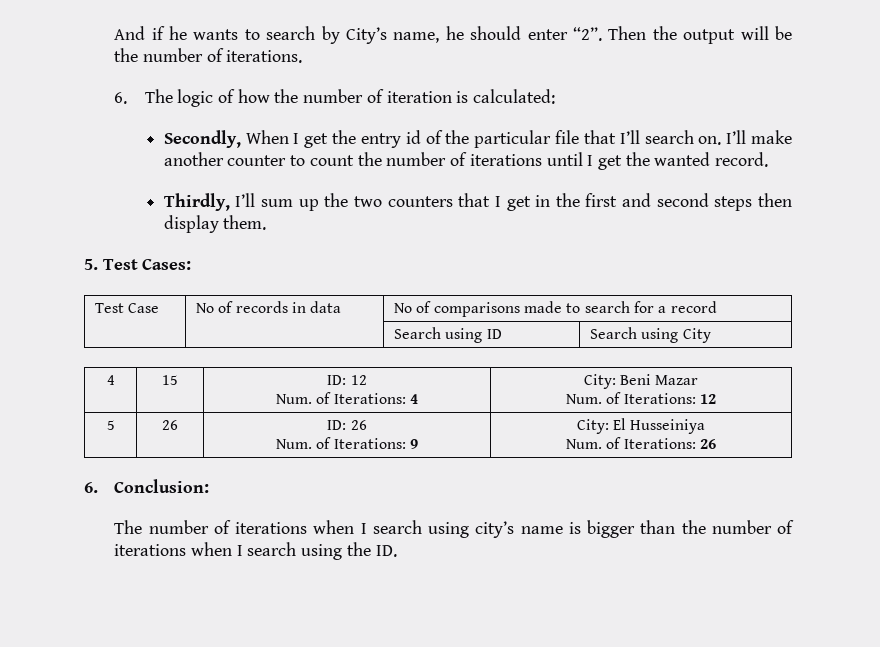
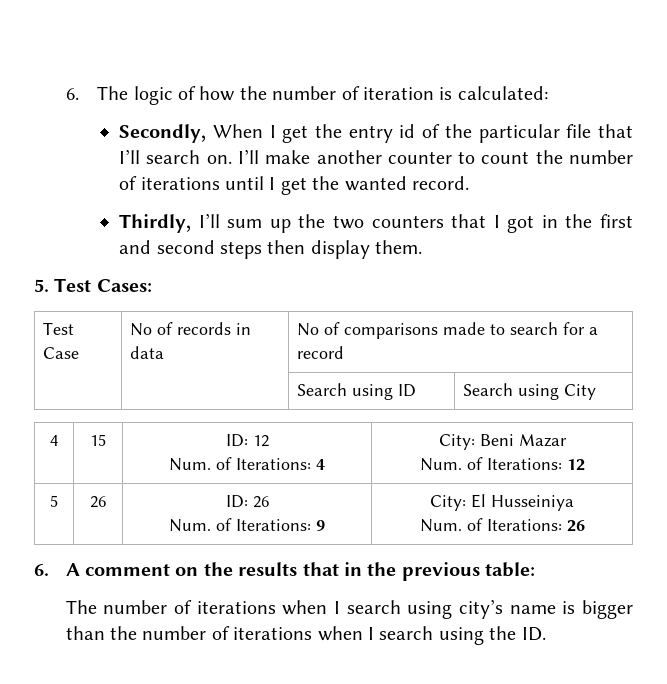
[114,26,792,44] [114,48,303,63] And if he wants to search by City’s name, he should enter “2”. Then the output will be the number of iterations. // -> (65, 94) none
[506,196,531,211] get -> [507,215,535,233] got
[114,479,210,493] Conclusion: -> [65,562,536,581] A comment on the results that in the previous table:

